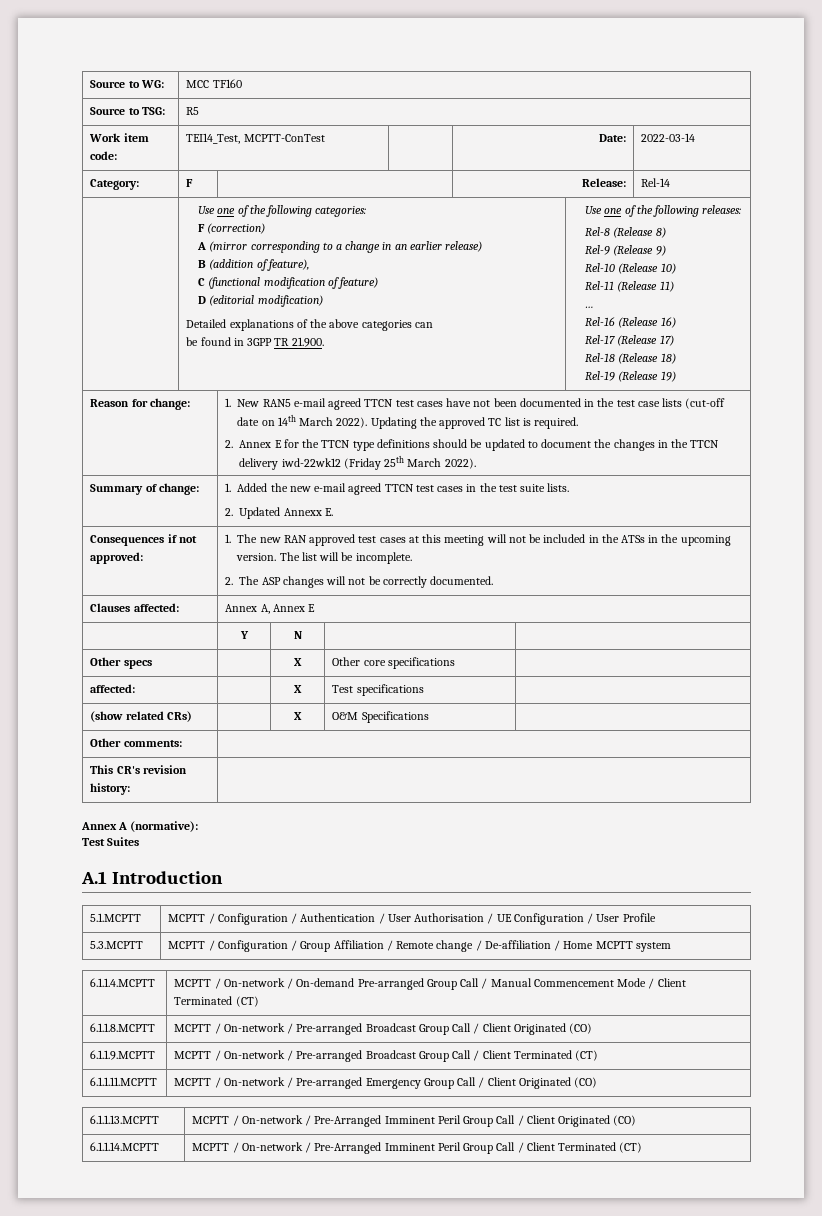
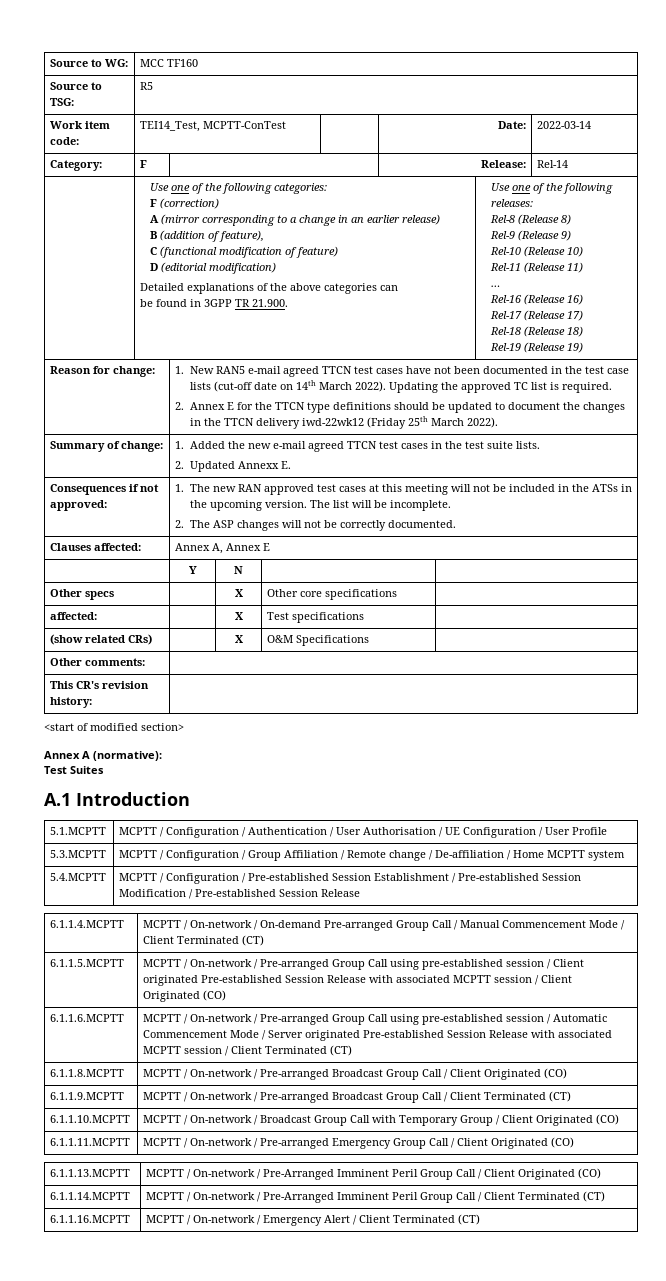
(131, 789) none -> [44,723,184,731] // <start of modified section>
(671, 947) none -> [50,873,107,881] [119,873,582,884] [119,889,361,899] // 5.4.MCPTT | MCPTT / Configuration / Pre-established Session Establishment / Pre-established Session Modification / Pre-established Session Release
(259, 1001) none -> [50,959,125,967] [143,959,585,970] [143,975,573,986] [143,990,227,1002] [50,1014,125,1022] [143,1014,608,1025] [143,1030,613,1041] [143,1045,353,1056] // 6.1.1.5.MCPTT | MCPTT / On-network / Pre-arranged Group Call using pre-established session / Client originated Pre-established Session Release with associated MCPTT session / Client Originated (CO) // 6.1.1.6.MCPTT | MCPTT / On-network / Pre-arranged Group Call using pre-established session / Automatic Commencement Mode / Server originated Pre-established Session Release with associated MCPTT session / Client Terminated (CT)
(599, 1055) none -> [50,1115,131,1123] [143,1114,620,1126] // 6.1.1.10.MCPTT | MCPTT / On-network / Broadcast Group Call with Temporary Group / Client Originated (CO)
(643, 1147) none -> [50,1215,131,1223] [146,1214,481,1226] // 6.1.1.16.MCPTT | MCPTT / On-network / Emergency Alert / Client Terminated (CT)

